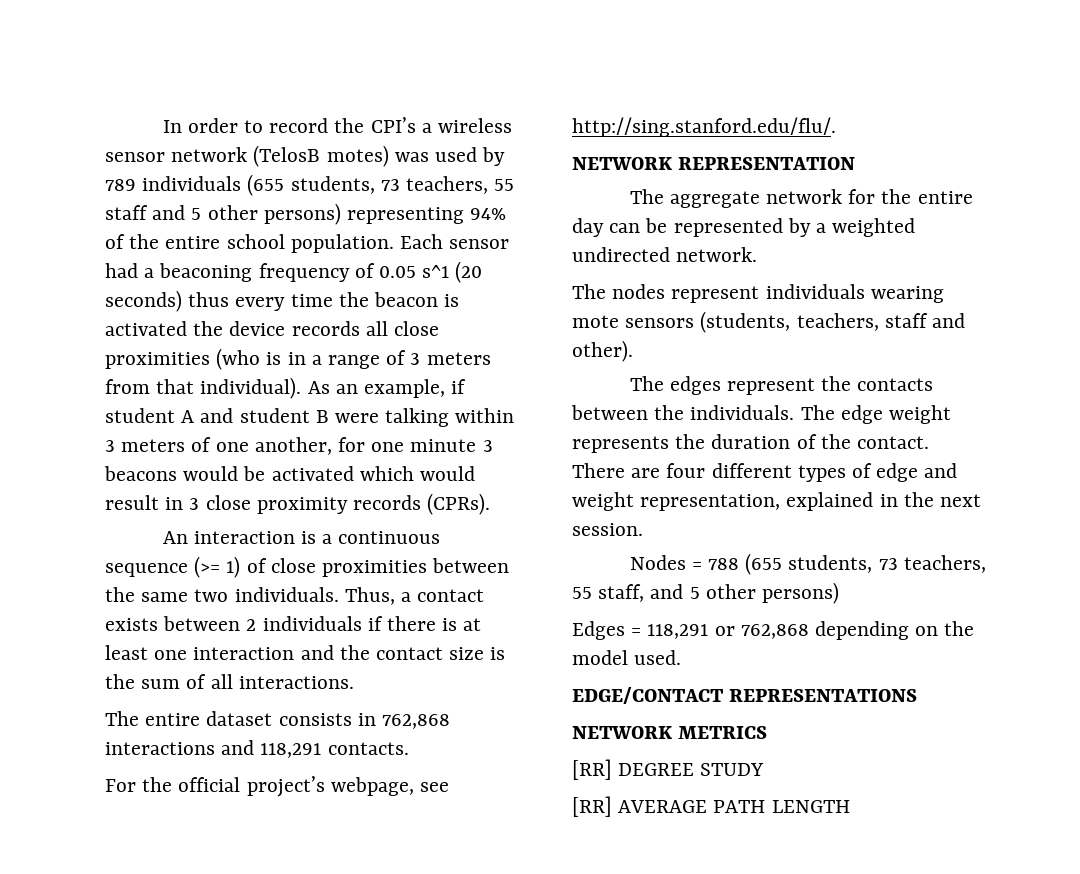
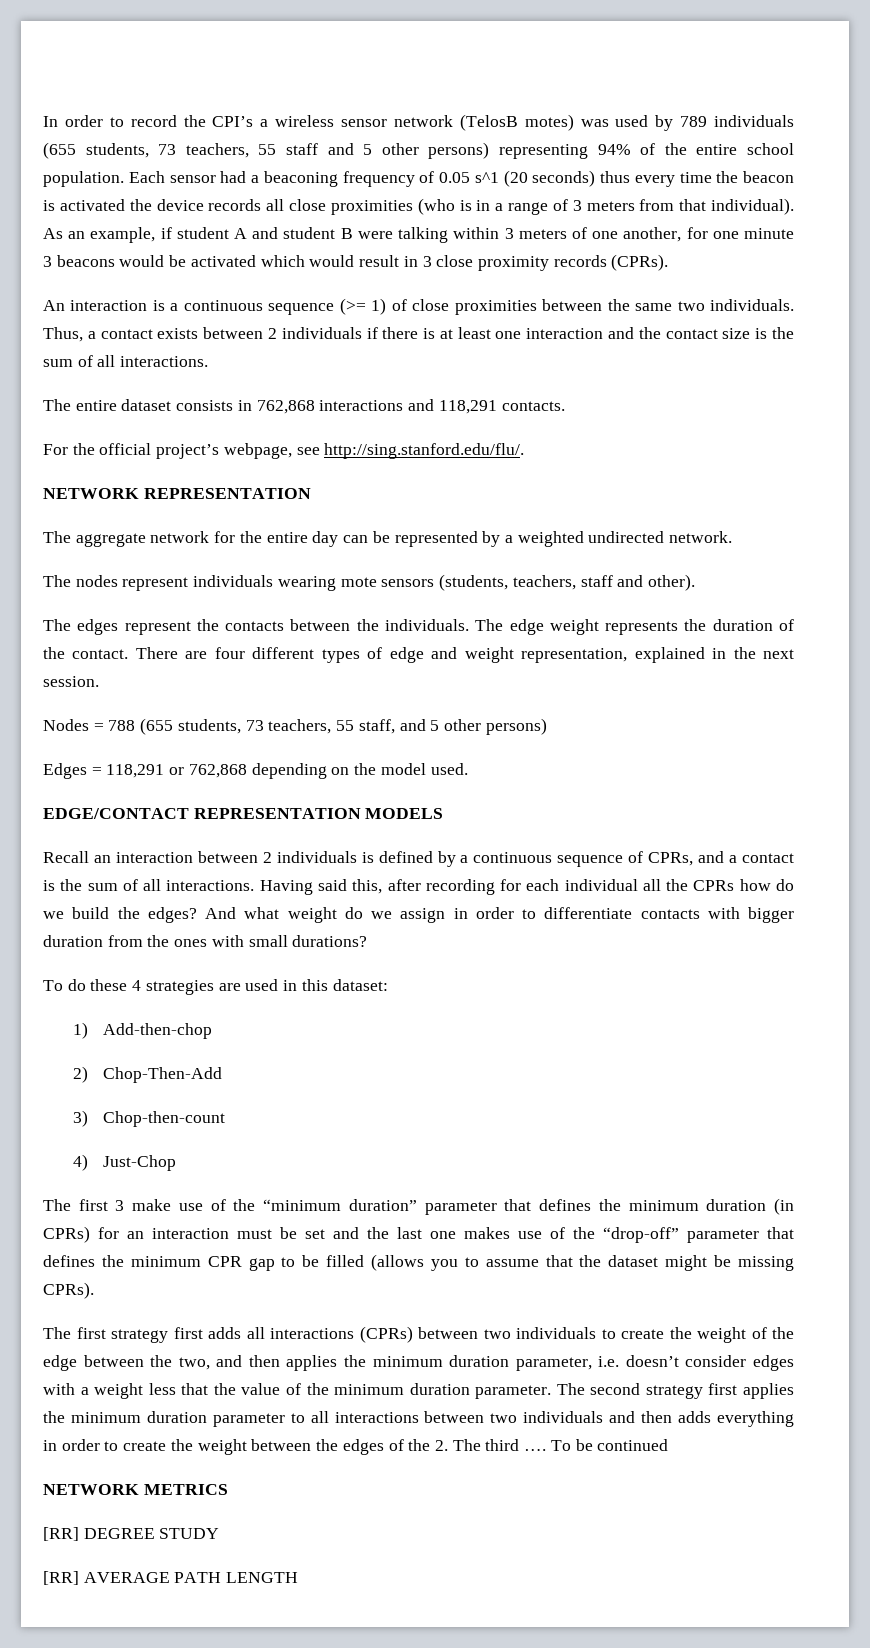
[729,689,918,702] REPRESENTATIONS -> [193,808,444,819] [43,851,794,867] [43,879,795,895] [43,907,794,923] [43,935,368,947] [43,979,388,995] [72,1022,212,1039] [72,1066,222,1083] [72,1110,225,1127] [72,1154,176,1171] [43,1198,795,1215] [43,1226,794,1243] [43,1254,794,1271] [43,1282,94,1299] [43,1326,794,1343] [43,1355,794,1371] [43,1383,794,1399] [43,1411,794,1427] [43,1439,669,1455] REPRESENTATION MODELS // Recall an interaction between 2 individuals is defined by a continuous sequence of CPRs, and a contact is the sum of all interactions. Having said this, after recording for each individual all the CPRs how do we build the edges? And what weight do we assign in order to differentiate contacts with bigger duration from the ones with small durations? // To do these 4 strategies are used in this dataset: // 1) Add-then-chop // 2) Chop-Then-Add // 3) Chop-then-count // 4) Just-Chop // The first 3 make use of the “minimum duration” parameter that defines the minimum duration (in CPRs) for an interaction must be set and the last one makes use of the “drop-off” parameter that defines the minimum CPR gap to be filled (allows you to assume that the dataset might be missing CPRs). // The first strategy first adds all interactions (CPRs) between two individuals to create the weight of the edge between the two, and then applies the minimum duration parameter, i.e. doesn’t consider edges with a weight less that the value of the minimum duration parameter. The second strategy first applies the minimum duration parameter to all interactions between two individuals and then adds everything in order to create the weight between the edges of the 2. The third …. To be continued

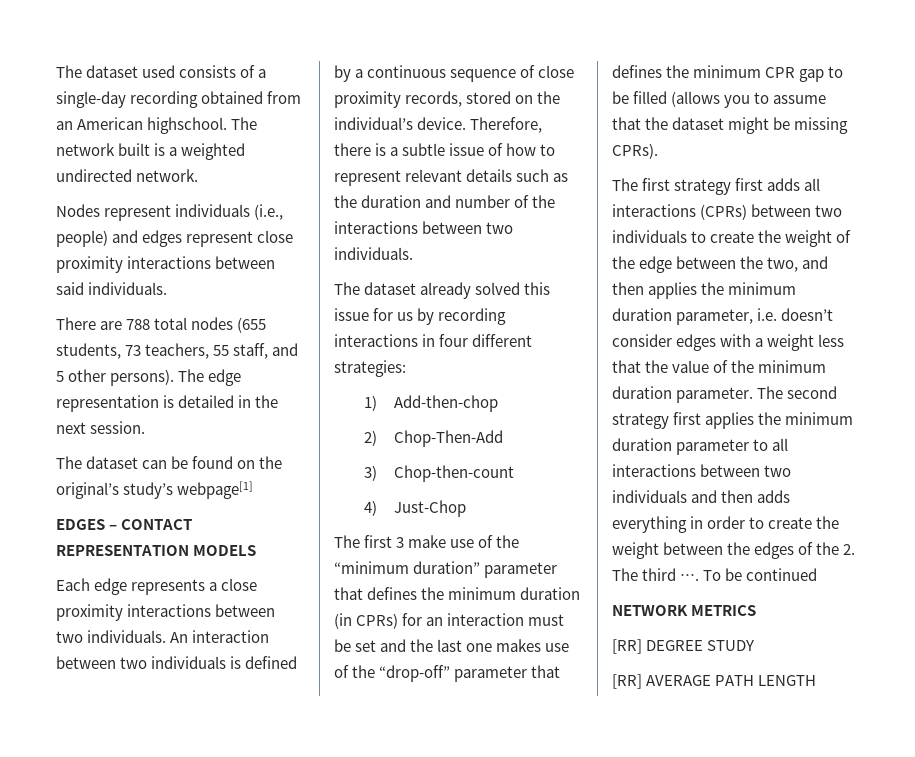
[43,114,794,131] [43,142,795,159] [43,170,794,187] [43,198,795,215] [43,227,795,243] [43,254,669,271] [43,298,794,315] [43,327,794,342] [43,355,209,367] [43,399,565,414] [43,443,525,459] [43,488,311,499] [43,531,733,547] [43,574,695,591] [43,619,795,635] [43,647,794,663] [43,676,99,687] [43,719,136,731] In order to record the CPI’s a wireless sensor network (TelosB motes) was used by 789 individuals (655 students, 73 teachers, 55 staff and 5 other persons) representing 94% of the entire school population. Each sensor had a beaconing frequency of 0.05 s^1 (20 seconds) thus every time the beacon is activated the device records all close proximities (who is in a range of 3 meters from that individual). As an example, if student A and student B were talking within 3 meters of one another, for one minute 3 beacons would be activated which would result in 3 close proximity records (CPRs). // An interaction is a continuous sequence (>= 1) of close proximities between the same two individuals. Thus, a contact exists between 2 individuals if there is at least one interaction and the contact size is the sum of all interactions. // The entire dataset consists in 762,868 interactions and 118,291 contacts. // For the official project’s webpage, see http://sing.stanford.edu/flu/. // NETWORK REPRESENTATION // The aggregate network for the entire day can be represented by a weighted undirected network. // The nodes represent individuals wearing mote sensors (students, teachers, staff and other). // The edges represent the contacts between the individuals. The edge weight represents the duration of the contact. There are four different types of edge and weight representation, explained in the next session. // Nodes = 788 -> [56,65,267,78] [56,91,302,108] [56,117,258,134] [56,143,246,160] [56,169,199,182] [56,204,284,221] [56,230,294,247] [56,256,276,273] [56,282,168,295] [56,317,234,330] The dataset used consists of a single-day recording obtained from an American highschool. The network built is a weighted undirected network. // Nodes represent individuals (i.e., people) and edges represent close proximity interactions between said individuals. // There are 788 total nodes
[485,718,547,735] [43,763,468,779] [43,808,444,819] [43,851,111,863] persons) // Edges = 118,291 or 762,868 depending on the model used. // EDGE/CONTACT REPRESENTATION MODELS // Recall an -> [110,369,242,386] [56,395,279,412] [56,421,146,434] [56,456,283,469] [56,481,254,499] [56,519,193,530] [56,545,257,556] [56,578,258,595] [56,604,276,621] [56,630,189,643] persons). The edge representation is detailed in the next session. // The dataset can be found on the original’s study’s webpage[1] // EDGES – CONTACT REPRESENTATION MODELS // Each edge represents a close proximity interactions between two individuals. An
[262,852,272,863] 2 -> [120,657,148,669] two
[648,851,794,866] [43,879,795,895] [43,907,794,923] [43,935,368,947] [43,979,388,995] CPRs, and a contact is the sum of all interactions. Having said this, after recording for each individual all the CPRs how do we build the edges? And what weight do we assign in order to differentiate contacts with bigger duration from the ones with small durations? // To do these 4 strategies are used in this dataset: -> [538,65,575,78] [334,91,561,108] [334,117,543,133] [334,143,556,156] [334,169,569,186] [334,195,556,208] [334,221,514,234] [334,247,413,260] [334,282,551,299] [334,308,507,325] [334,334,533,347] [334,360,406,377] close proximity records, stored on the individual’s device. Therefore, there is a subtle issue of how to represent relevant details such as the duration and number of the interactions between two individuals. // The dataset already solved this issue for us by recording interactions in four different strategies:

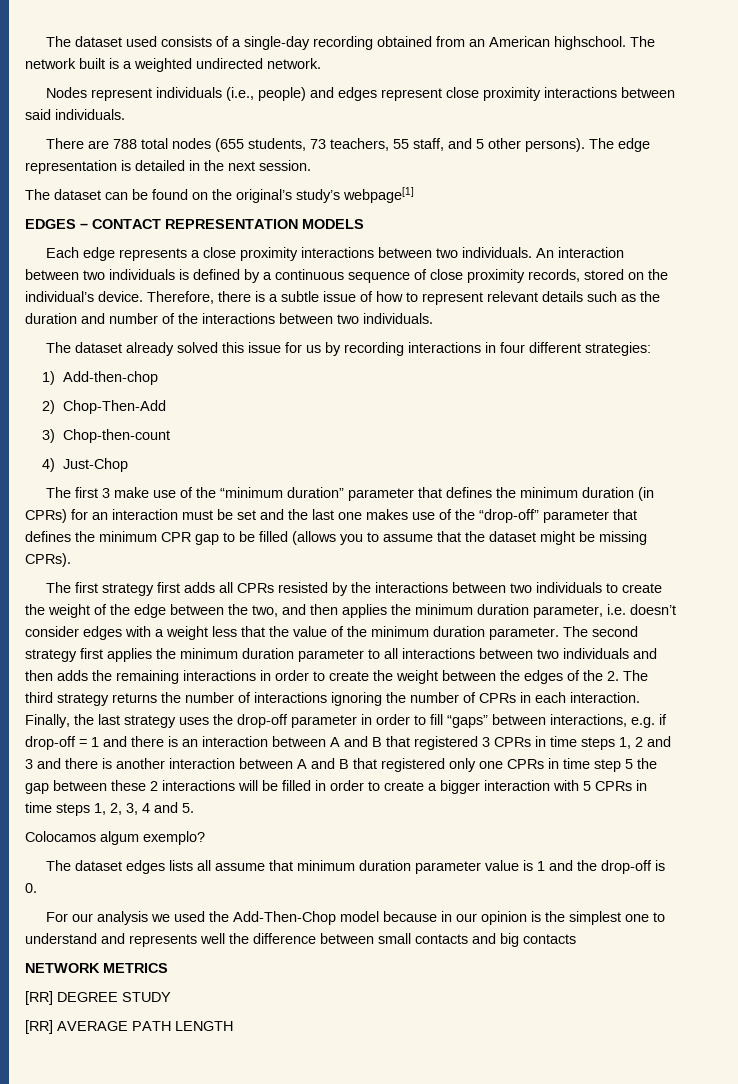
[612,204,748,220] interactions (CPRs) -> [236,582,448,596] CPRs resisted by the interactions
[612,516,687,533] everything -> [92,670,256,684] the remaining interactions
[680,568,818,581] …. To be continued -> [57,692,640,706] [25,714,667,728] [25,736,671,750] [25,758,657,772] [25,780,647,794] [25,802,194,816] [25,831,205,845] [45,860,665,874] [25,883,37,893] [45,911,665,925] [25,933,576,947] strategy returns the number of interactions ignoring the number of CPRs in each interaction. Finally, the last strategy uses the drop-off parameter in order to fill “gaps” between interactions, e.g. if drop-off = 1 and there is an interaction between A and B that registered 3 CPRs in time steps 1, 2 and 3 and there is another interaction between A and B that registered only one CPRs in time step 5 the gap between these 2 interactions will be filled in order to create a bigger interaction with 5 CPRs in time steps 1, 2, 3, 4 and 5. // Colocamos algum exemplo? // The dataset edges lists all assume that minimum duration parameter value is 1 and the drop-off is 0. // For our analysis we used the Add-Then-Chop model because in our opinion is the simplest one to understand and represents well the difference between small contacts and big contacts

